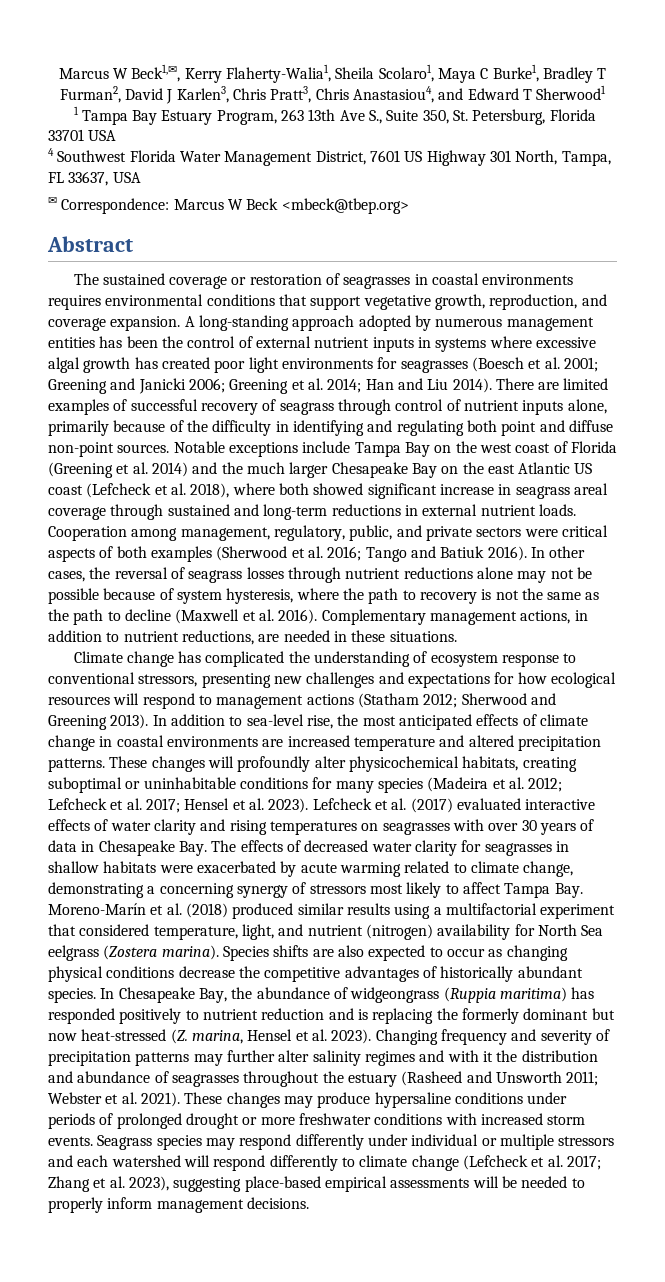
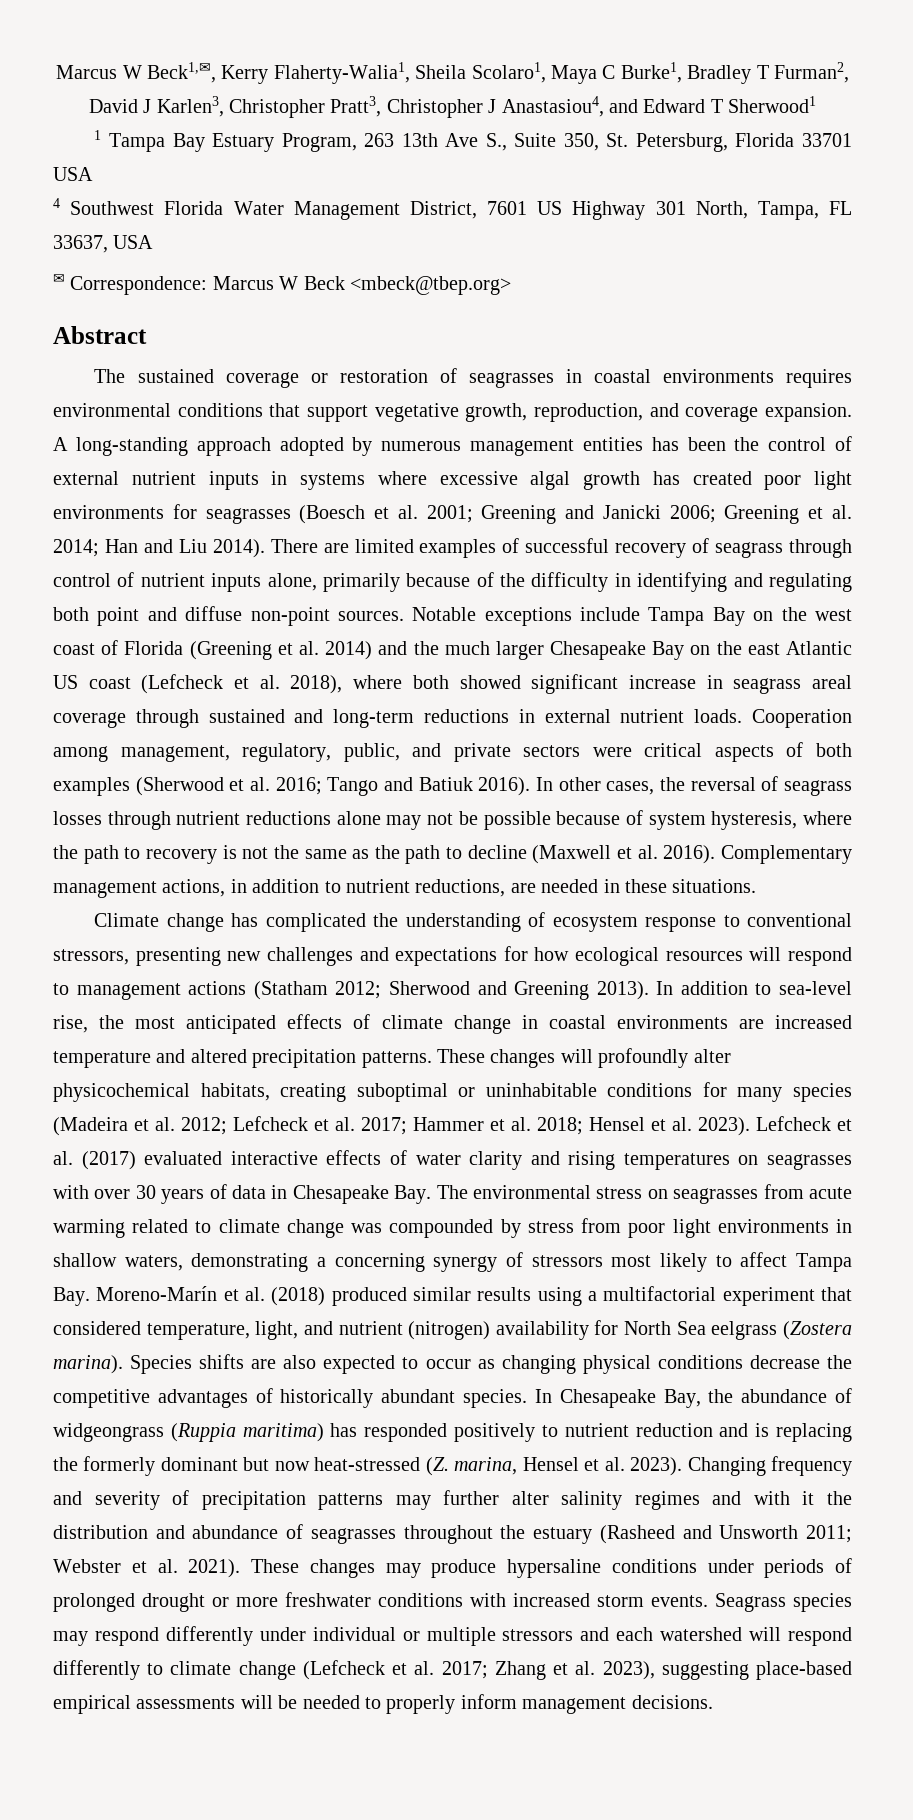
[233,86,349,103] Chris Pratt3, Chris -> [229,96,497,118] Christopher Pratt3, Christopher J
(180, 805) none -> [413,1117,583,1135] Hammer et al. 2018;
[240,840,569,856] [48,861,297,877] effects of decreased water clarity for seagrasses in shallow habitats were exacerbated by -> [473,1184,804,1204] environmental stress on seagrasses from
[523,861,574,877] change, -> [286,1218,853,1238] [53,1253,183,1271] change was compounded by stress from poor light environments in shallow waters,

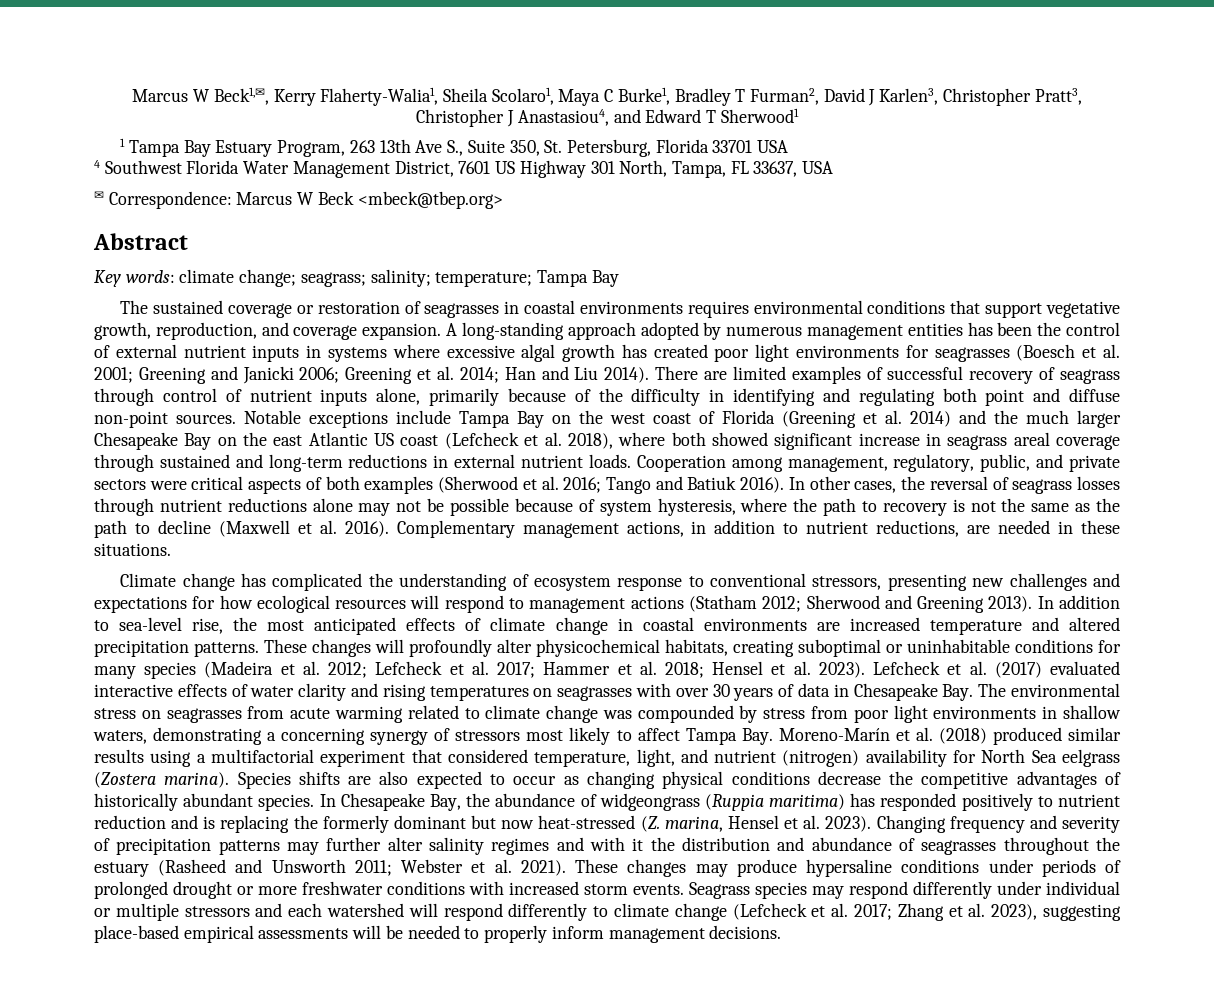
(147, 335) none -> [94,269,619,287] // Key words: climate change; seagrass; salinity; temperature; Tampa Bay

